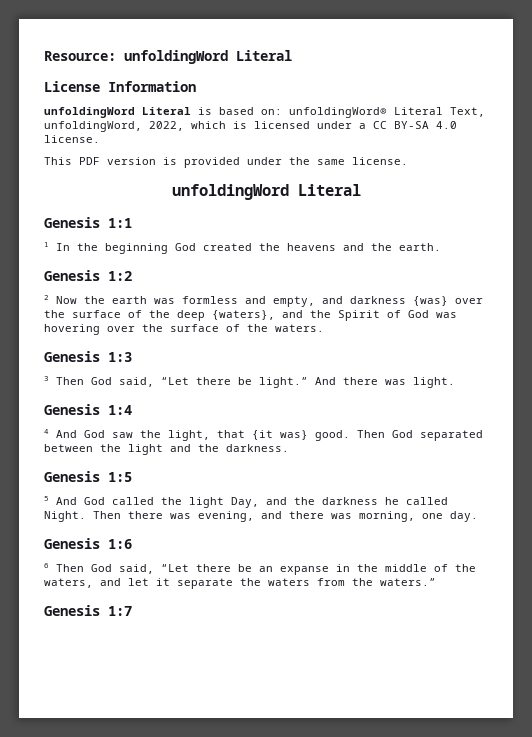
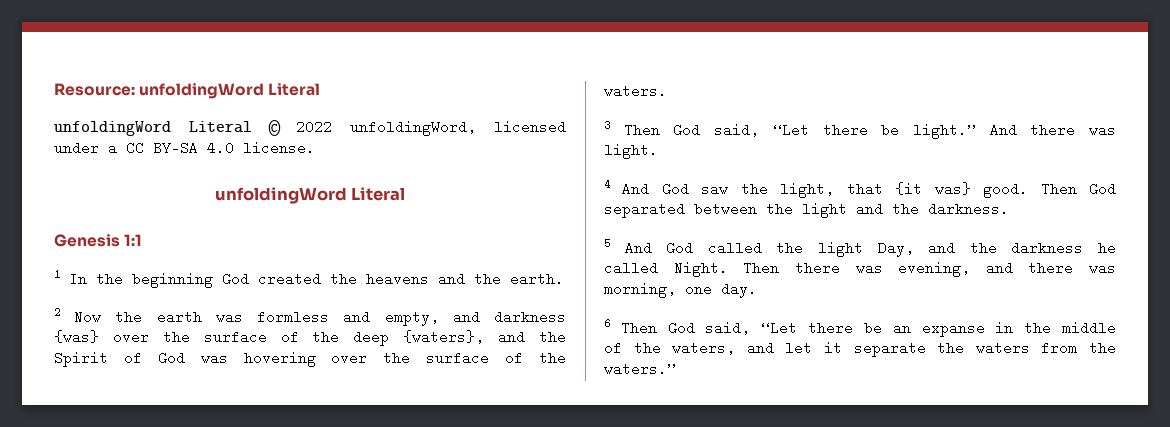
[44,81,196,92] [44,107,485,118] [44,121,247,132] // License Information // unfoldingWord Literal is based on: unfoldingWord® Literal Text, unfoldingWord, 2022, which is -> [54,120,477,136] // unfoldingWord Literal © 2022 unfoldingWord,
[44,157,408,168] // This PDF version is provided under the same license. -> (315, 148) none
[44,270,132,281] // Genesis 1:2 -> (564, 279) none
[44,351,132,362] // Genesis 1:3 -> (667, 91) none
[44,404,132,415] // Genesis 1:4 -> (658, 151) none
[44,471,132,482] // Genesis 1:5 -> (1009, 209) none
[44,538,132,549] // Genesis 1:6 -> (757, 290) none
[44,605,132,616] // Genesis 1:7 -> (676, 369) none

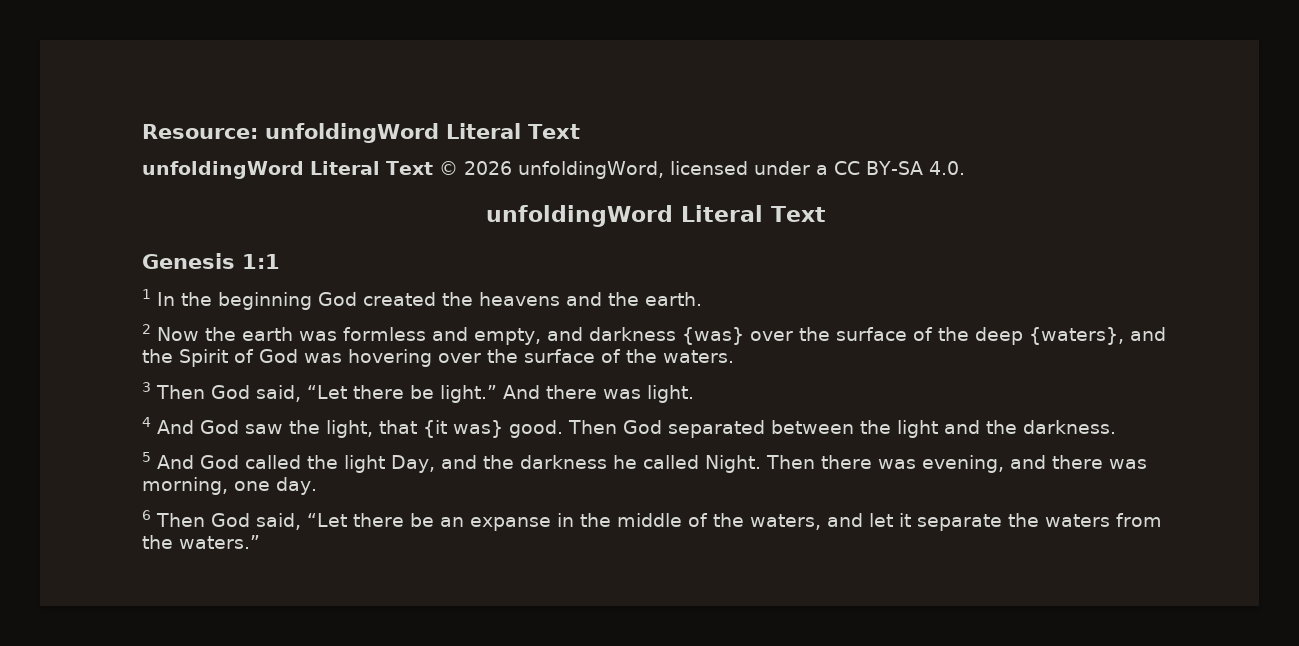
[54,120,333,136] // unfoldingWord Literal © 2022 -> [527,124,580,139] [142,161,512,179] Text // unfoldingWord Literal Text © 2026
[207,141,315,155] [214,187,406,204] 4.0 license. // unfoldingWord Literal -> [928,161,965,175] [486,205,827,227] 4.0. // unfoldingWord Literal Text

